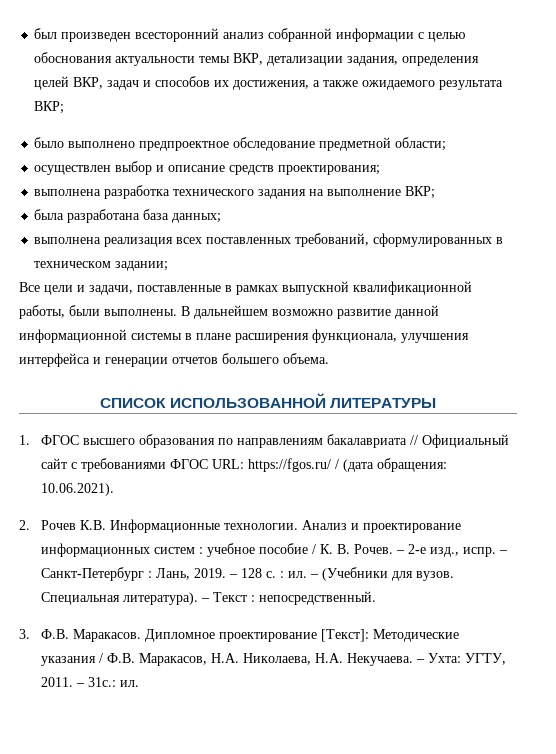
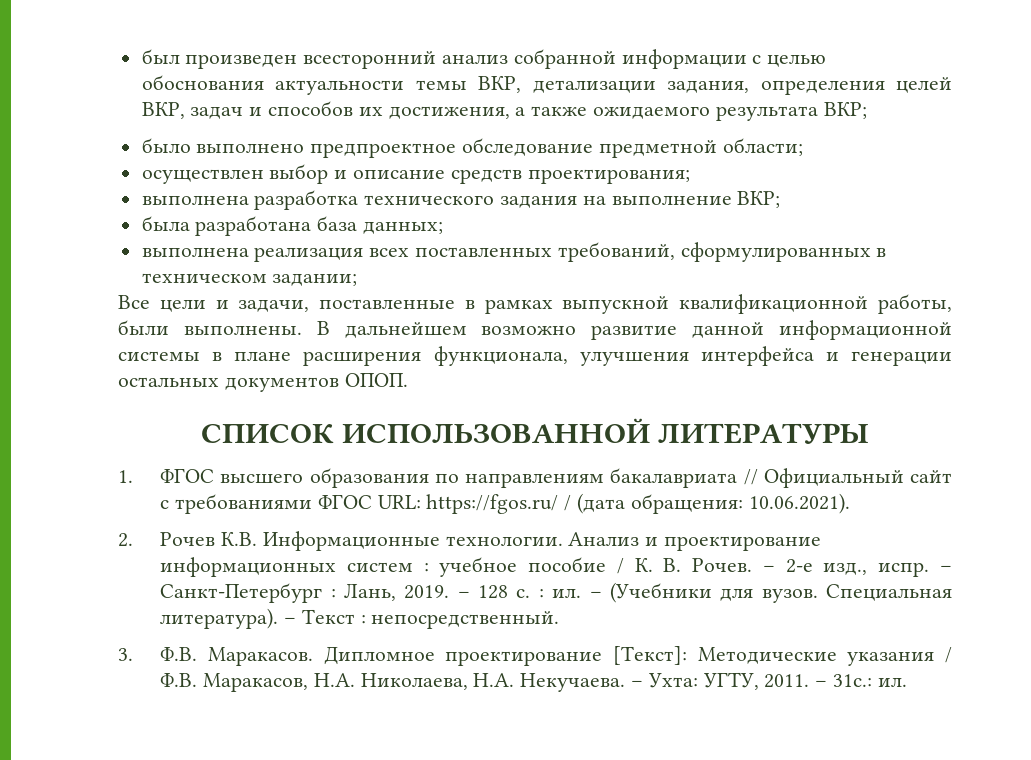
[172,353,329,364] отчетов большего объема. -> [118,373,408,392] остальных документов ОПОП.

